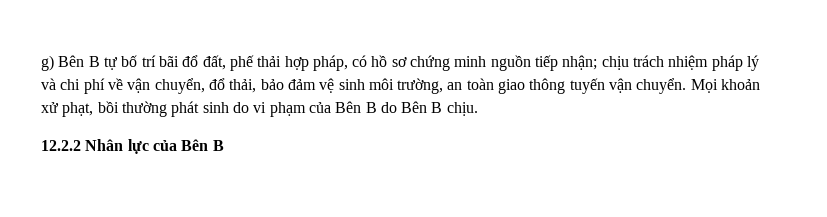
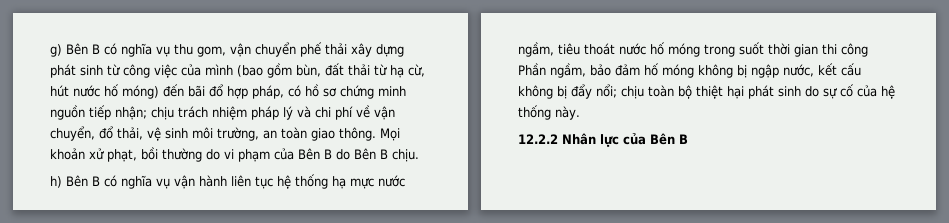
[103,55,282,71] tự bố trí bãi đổ đất, phế thải -> [104,42,404,57] [50,63,425,78] [50,84,223,99] có nghĩa vụ thu gom, vận chuyển phế thải xây dựng phát sinh từ công việc của mình (bao gồm bùn, đất thải từ hạ cừ, hút nước hố móng) đến bãi đổ
[260,79,316,90] bảo đảm -> (143, 133) none
[529,78,687,94] thông tuyến vận chuyển. -> [339,127,376,141] thông.
[171,101,229,117] phát sinh -> (202, 155) none
(478, 109) none -> [50,174,405,189] [518,42,868,57] [518,63,861,78] [518,84,895,99] [518,105,580,120] // h) Bên B có nghĩa vụ vận hành liên tục hệ thống hạ mực nước ngầm, tiêu thoát nước hố móng trong suốt thời gian thi công Phần ngầm, bảo đảm hố móng không bị ngập nước, kết cấu không bị đẩy nổi; chịu toàn bộ thiệt hại phát sinh do sự cố của hệ thống này.

